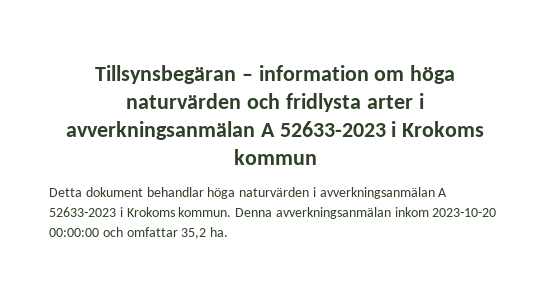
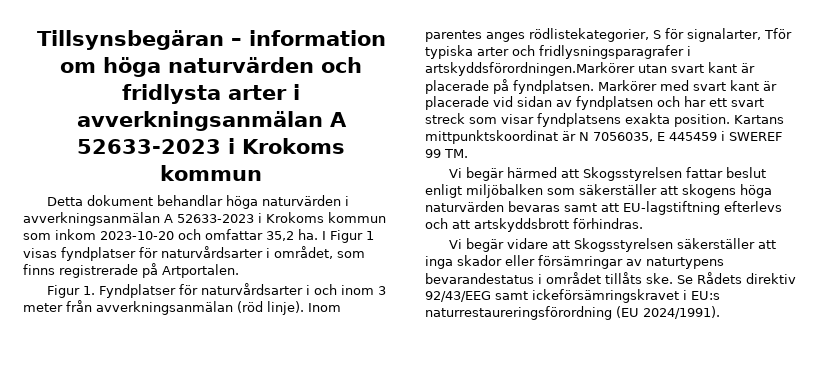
[178,207,391,219] kommun. Denna avverkningsanmälan -> [328,212,386,223] [23,233,51,240] kommun som
[49,228,99,237] 00:00:00 -> (174, 235) none
(229, 232) none -> [322,230,374,243] [23,246,365,261] [23,263,239,278] [46,283,386,298] [23,300,341,315] [425,28,792,42] [425,45,691,59] [425,62,755,76] [425,79,777,94] [425,96,764,110] [425,113,784,127] [425,130,782,144] [425,149,468,158] [448,167,766,181] [425,184,772,198] [425,201,782,215] [425,218,643,232] [448,238,776,252] [425,255,724,269] [425,272,796,284] [425,289,720,303] [425,306,720,320] I Figur 1 visas fyndplatser för naturvårdsarter i området, som finns registrerade på Artportalen. // Figur 1. Fyndplatser för naturvårdsarter i och inom 3 meter från avverkningsanmälan (röd linje). Inom parentes anges rödlistekategorier, S för signalarter, Tför typiska arter och fridlysningsparagrafer i artskyddsförordningen.Markörer utan svart kant är placerade på fyndplatsen. Markörer med svart kant är placerade vid sidan av fyndplatsen och har ett svart streck som visar fyndplatsens exakta position. Kartans mittpunktskoordinat är N 7056035, E 445459 i SWEREF 99 TM. // Vi begär härmed att Skogsstyrelsen fattar beslut enligt miljöbalken som säkerställer att skogens höga naturvärden bevaras samt att EU-lagstiftning efterlevs och att artskyddsbrott förhindras. // Vi begär vidare att Skogsstyrelsen säkerställer att inga skador eller försämringar av naturtypens bevarandestatus i området tillåts ske. Se Rådets direktiv 92/43/EEG samt ickeförsämringskravet i EU:s naturrestaureringsförordning (EU 2024/1991).

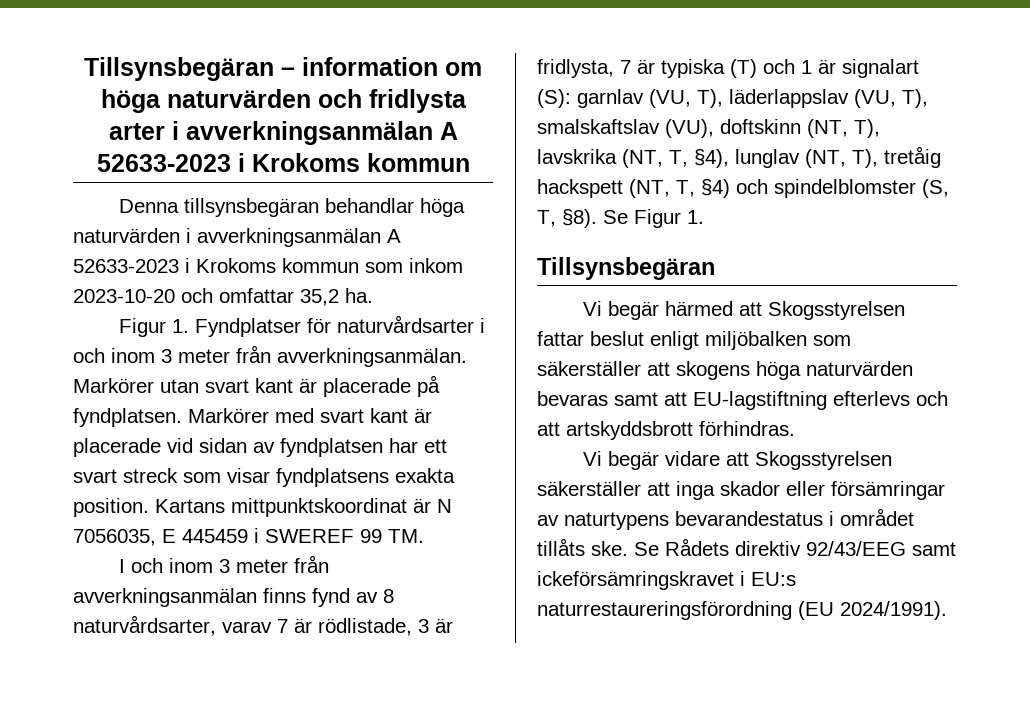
[46,195,153,206] Detta dokument -> [118,198,319,217] Denna tillsynsbegäran
[322,230,374,243] [23,246,365,261] [23,263,239,278] I Figur 1 visas fyndplatser för naturvårdsarter i området, som finns registrerade på Artportalen. -> (373, 295) none
[96,301,341,315] [425,28,792,42] [425,45,691,59] [425,62,635,76] avverkningsanmälan (röd linje). Inom parentes anges rödlistekategorier, S för signalarter, Tför typiska arter och fridlysningsparagrafer i artskyddsförordningen.Markörer -> [277,348,467,367] [73,378,154,393] avverkningsanmälan. Markörer
[657,96,680,107] och -> (383, 447) none
(468, 153) none -> [118,555,329,573] [73,588,394,607] [73,615,453,636] [537,59,919,78] [537,89,928,108] [537,119,880,138] [537,146,941,168] [537,179,949,198] [537,209,704,228] [537,257,715,280] // I och inom 3 meter från avverkningsanmälan finns fynd av 8 naturvårdsarter, varav 7 är rödlistade, 3 är fridlysta, 7 är typiska (T) och 1 är signalart (S): garnlav (VU, T), läderlappslav (VU, T), smalskaftslav (VU), doftskinn (NT, T), lavskrika (NT, T, §4), lunglav (NT, T), tretåig hackspett (NT, T, §4) och spindelblomster (S, T, §8). Se Figur 1. // Tillsynsbegäran

